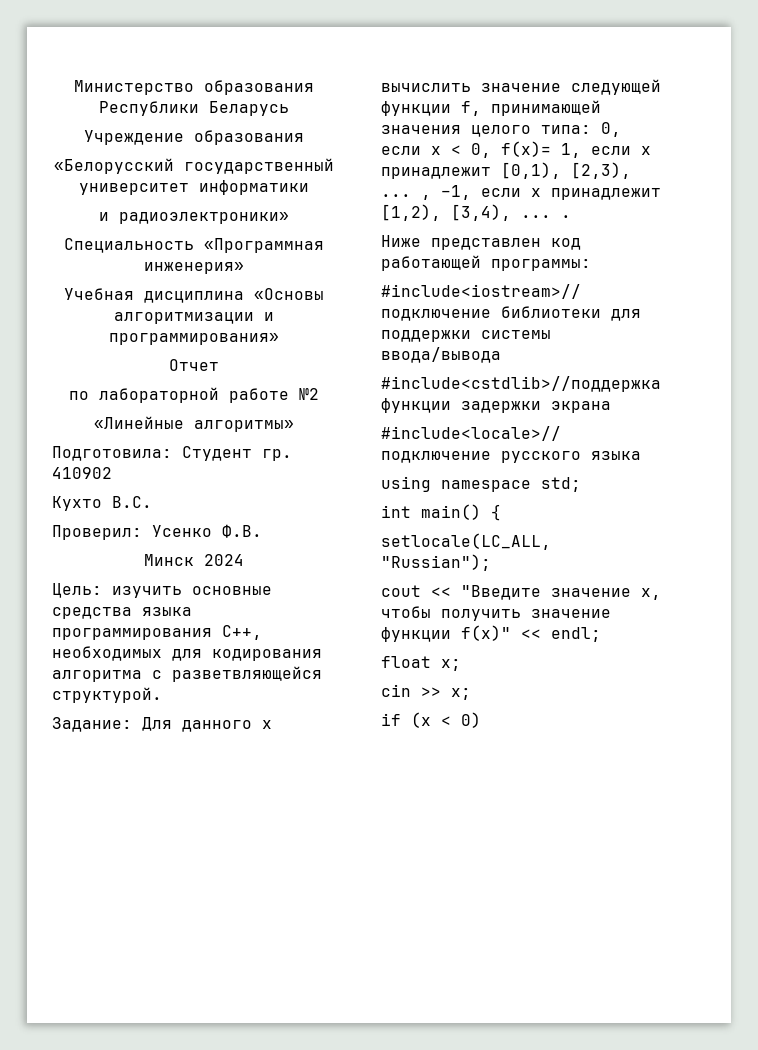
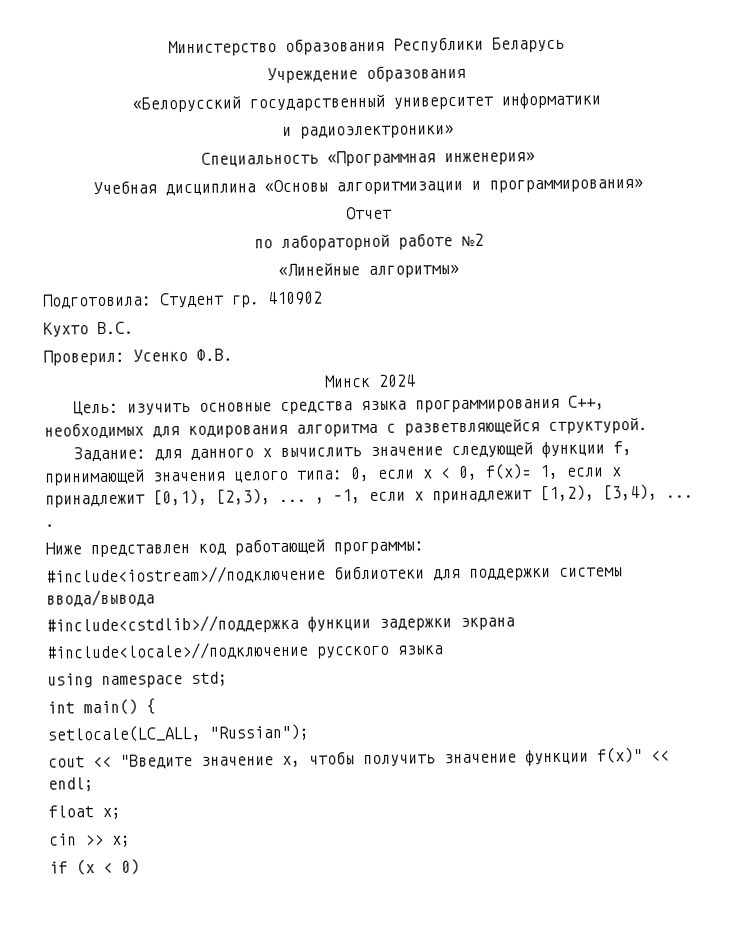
[142,717,172,731] Для -> [154,449,183,461] для

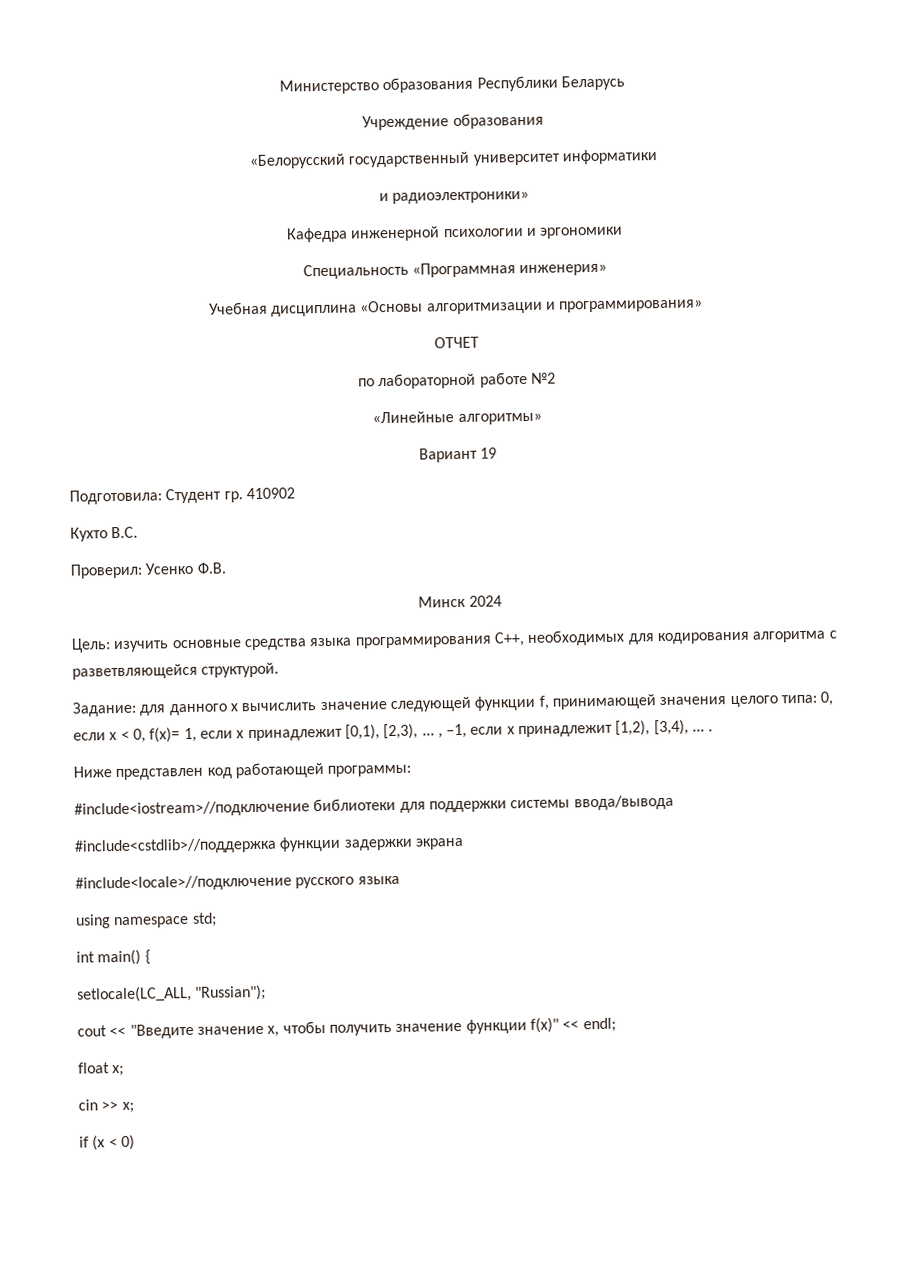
(454, 132) none -> [285,226,624,243] // Кафедра инженерной психологии и эргономики
[345,206,392,220] Отчет -> [433,336,479,349] ОТЧЕТ
(459, 272) none -> [418,447,498,463] // Вариант 19

